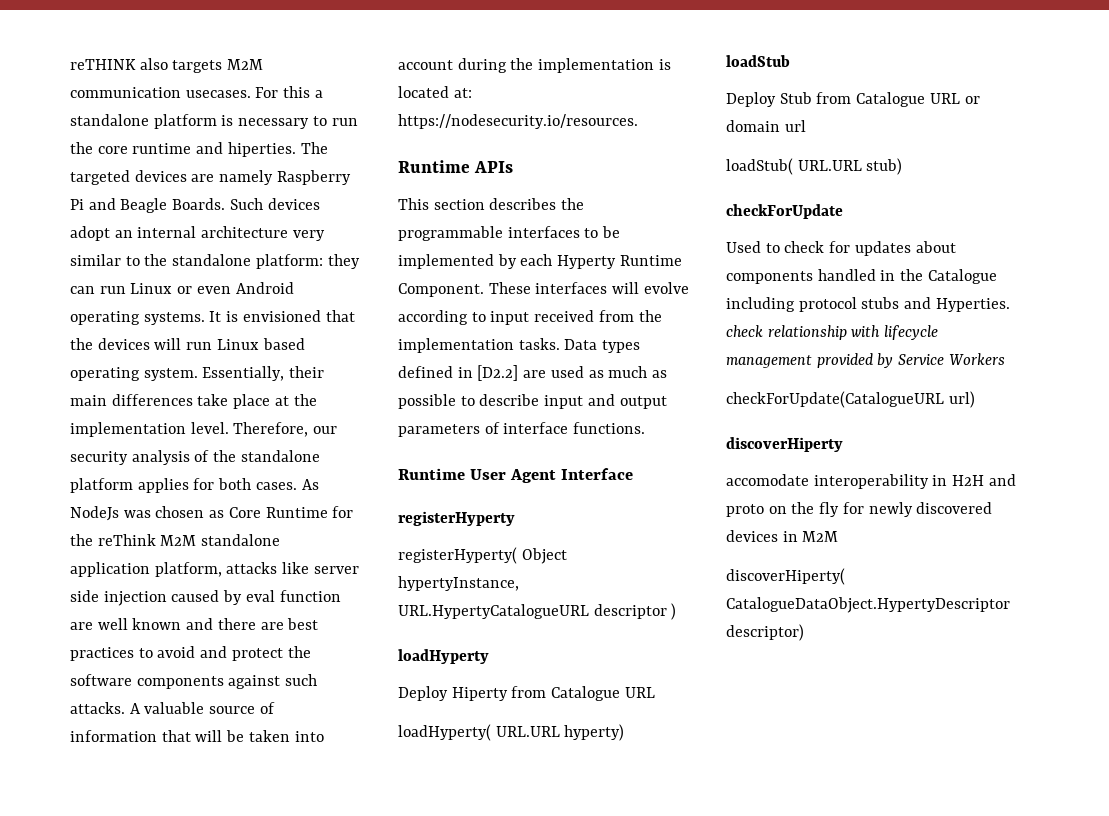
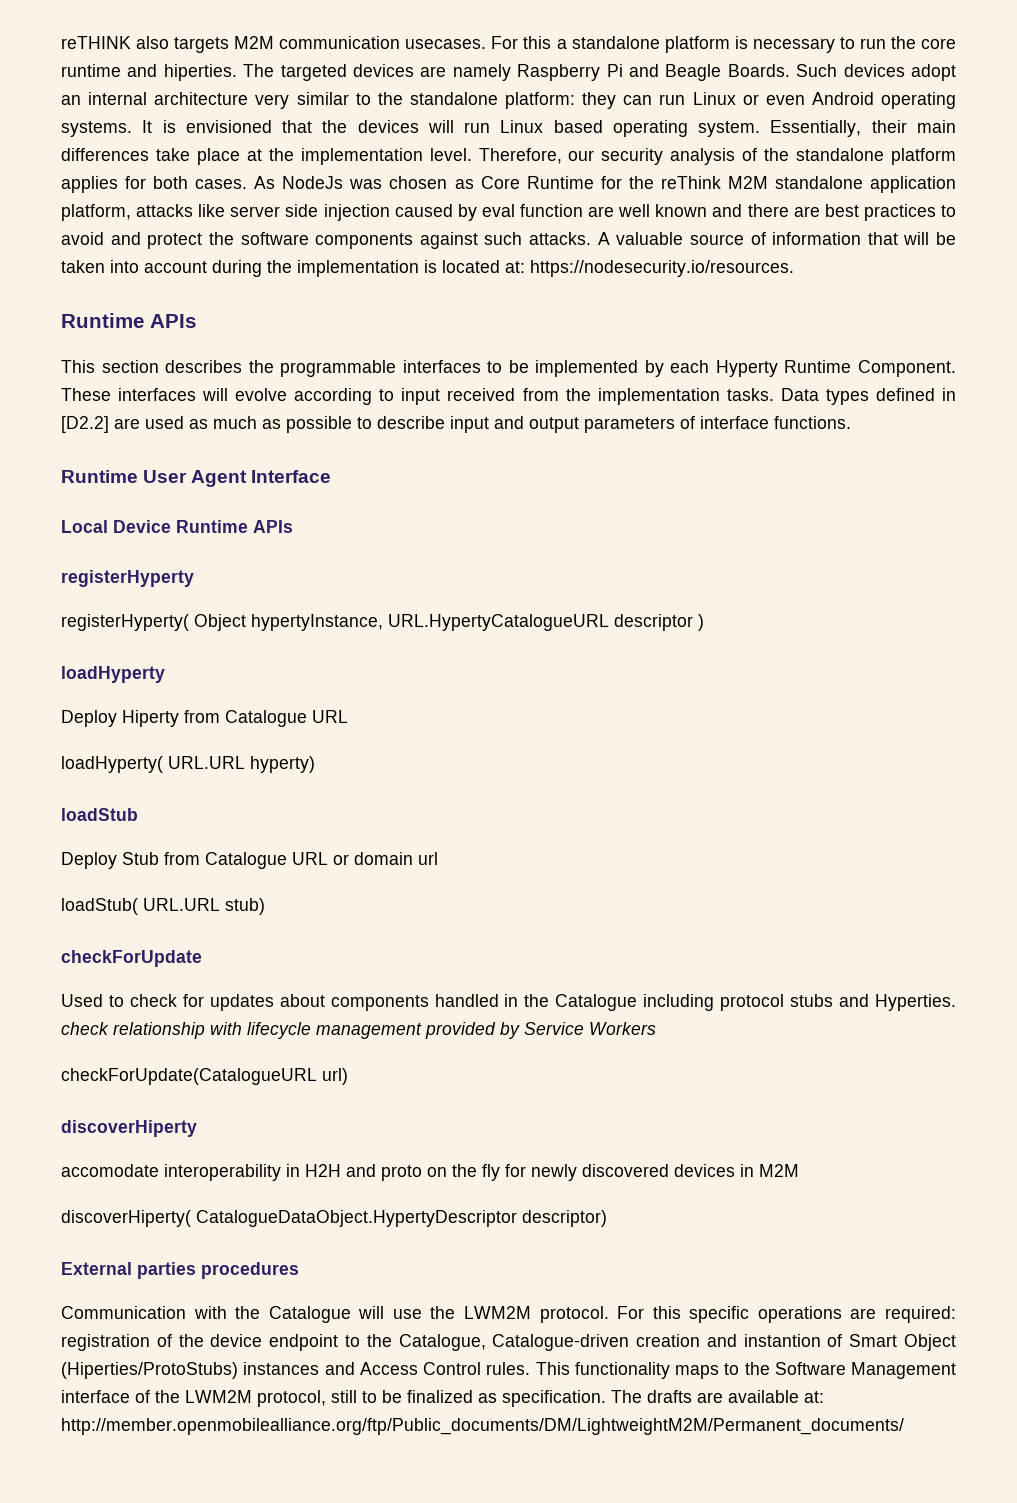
(633, 474) none -> [61,520,293,533] // Local Device Runtime APIs
(804, 632) none -> [61,1262,299,1279] [61,1306,956,1323] [61,1334,957,1351] [61,1362,956,1379] [61,1390,824,1407] [61,1418,904,1435] // External parties procedures // Communication with the Catalogue will use the LWM2M protocol. For this specific operations are required: registration of the device endpoint to the Catalogue, Catalogue-driven creation and instantion of Smart Object (Hiperties/ProtoStubs) instances and Access Control rules. This functionality maps to the Software Management interface of the LWM2M protocol, still to be finalized as specification. The drafts are available at: http://member.openmobilealliance.org/ftp/Public_documents/DM/LightweightM2M/Permanent_documents/

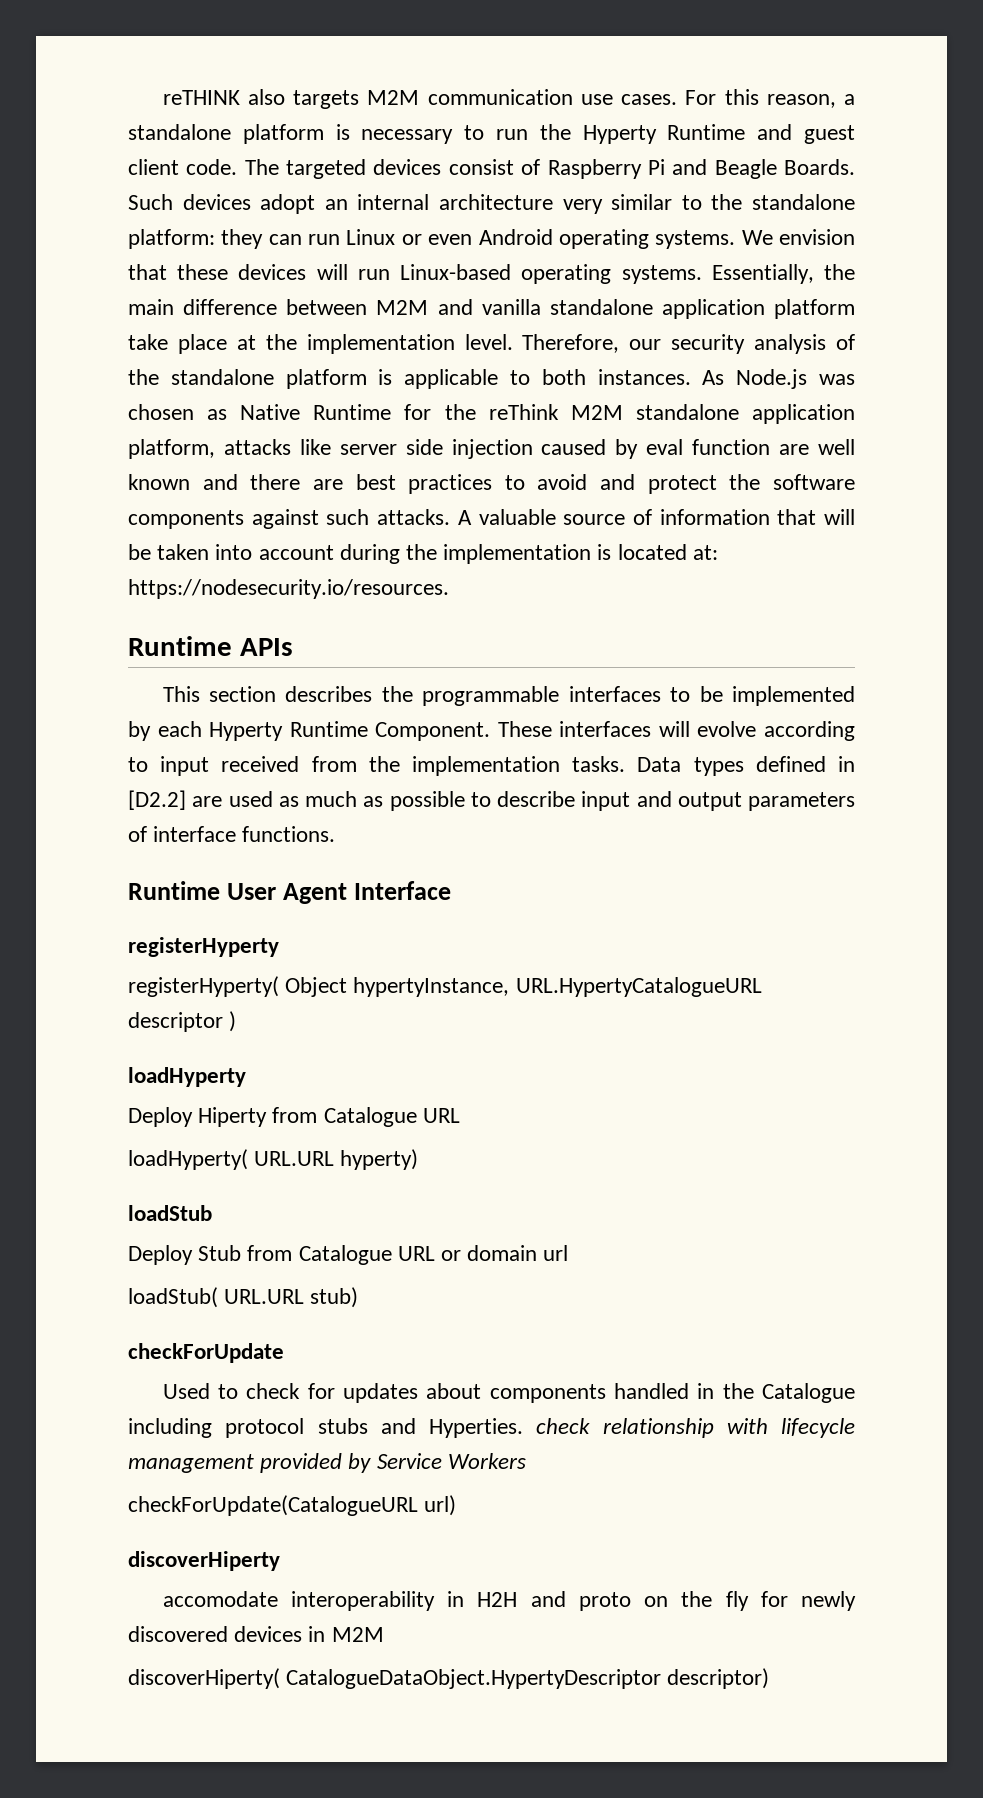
[405,36,552,49] usecases. For this -> [580,89,836,108] use cases. For this reason,
[921,38,956,49] [61,64,237,81] core runtime and hiperties. -> [582,124,855,144] [128,159,238,175] Hyperty Runtime and guest client code.
[420,64,511,81] are namely -> [448,159,541,175] consist of
[142,120,956,137] [61,148,149,161] It is envisioned that the devices will run Linux based operating system. Essentially, their main differences -> [741,229,855,245] [128,264,855,284] [128,299,855,319] We envision that these devices will run Linux-based operating systems. Essentially, the main difference between M2M and vanilla standalone application platform
[61,176,344,193] applies for both cases. As NodeJs -> [378,369,808,389] is applicable to both instances. As Node.js
[480,176,520,189] Core -> [240,404,301,420] Native
[61,520,293,533] // Local Device Runtime APIs -> (452, 890) none
[61,1262,299,1279] [61,1306,956,1323] [61,1334,957,1351] [61,1362,956,1379] [61,1390,824,1407] [61,1418,904,1435] // External parties procedures // Communication with the Catalogue will use the LWM2M protocol. For this specific operations are required: registration of the device endpoint to the Catalogue, Catalogue-driven creation and instantion of Smart Object (Hiperties/ProtoStubs) instances and Access Control rules. This functionality maps to the Software Management interface of the LWM2M protocol, still to be finalized as specification. The drafts are available at: http://member.openmobilealliance.org/ftp/Public_documents/DM/LightweightM2M/Permanent_documents/ -> (770, 1678) none

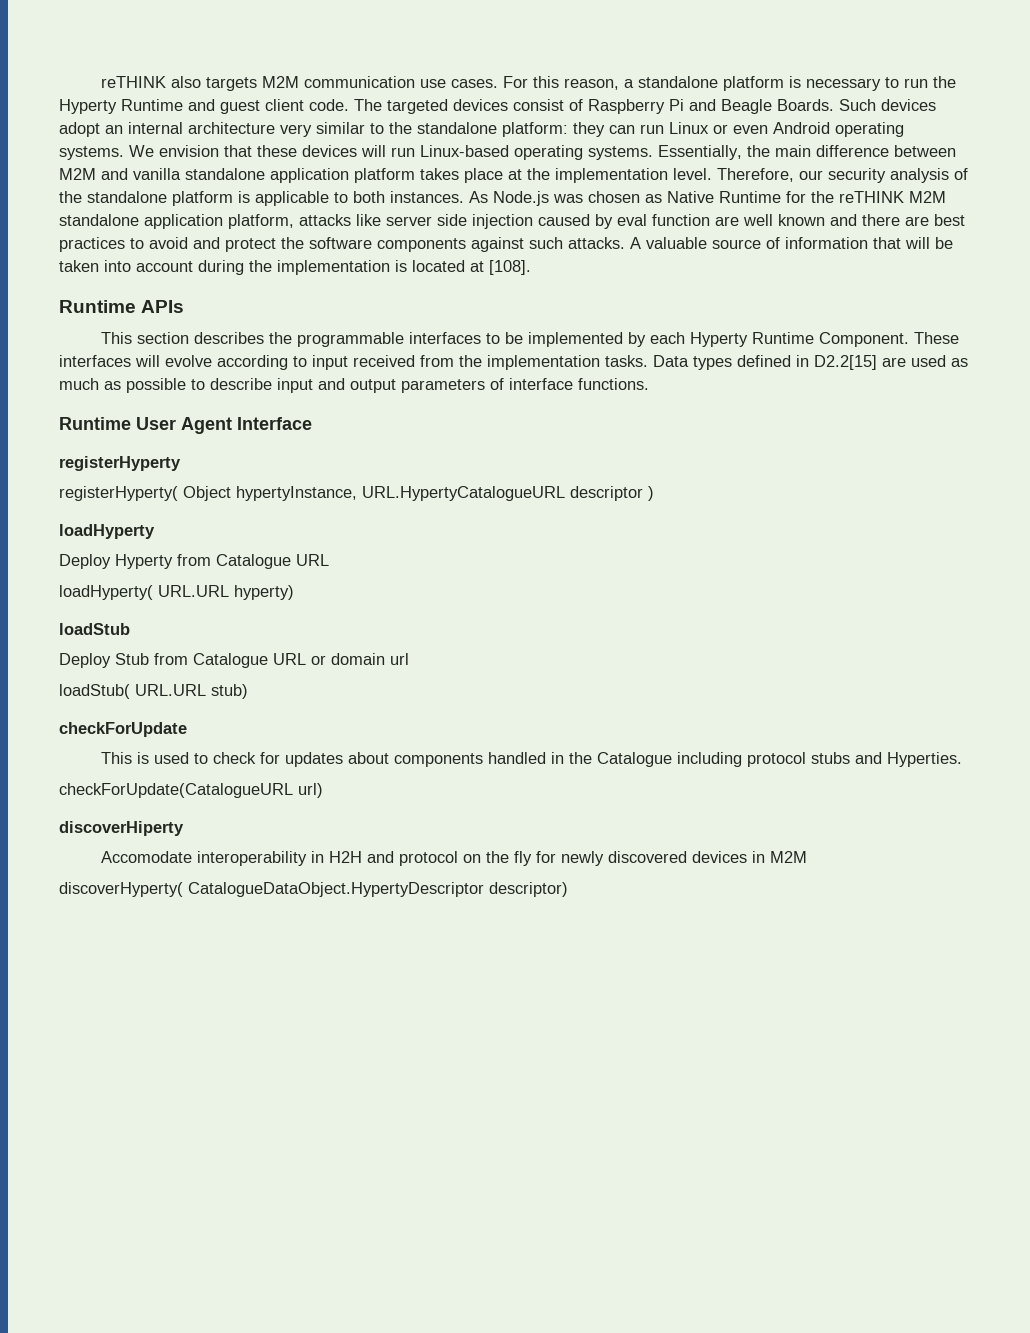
[128,334,168,350] take -> [420,168,459,180] takes
[488,404,559,420] reThink -> [839,191,904,203] reTHINK
[692,545,718,560] [128,579,449,599] at: https://nodesecurity.io/resources. -> [470,260,531,275] at [108].
[128,790,186,810] [D2.2] -> [814,355,877,370] D2.2[15]
[198,1107,268,1127] Hiperty -> [115,554,173,569] Hyperty
[162,1383,210,1399] Used -> [100,752,189,764] This is used
[536,1418,855,1438] [128,1453,526,1473] check relationship with lifecycle management provided by Service Workers -> (962, 759) none
[162,1591,278,1607] accomodate -> [100,851,192,863] Accomodate
[578,1592,631,1611] proto -> [398,851,458,866] protocol
[128,1668,280,1689] discoverHiperty( -> [59,882,183,897] discoverHyperty(

